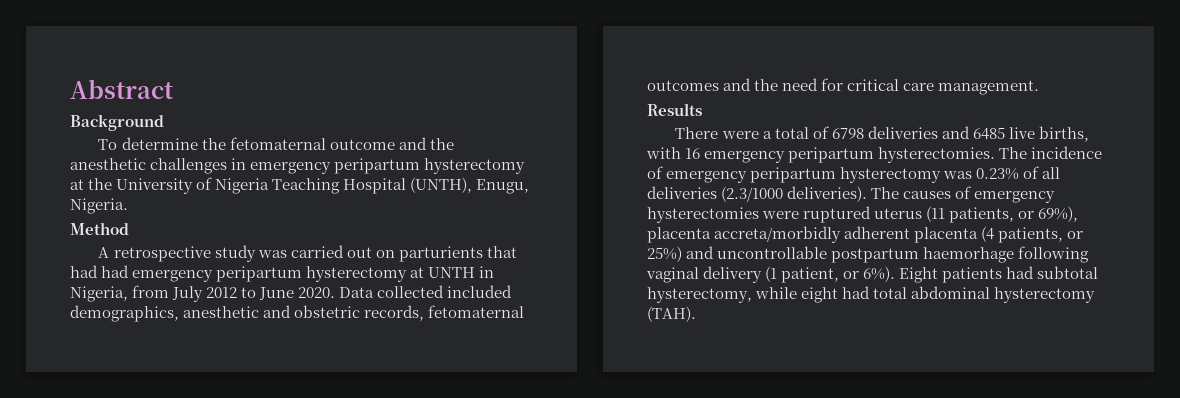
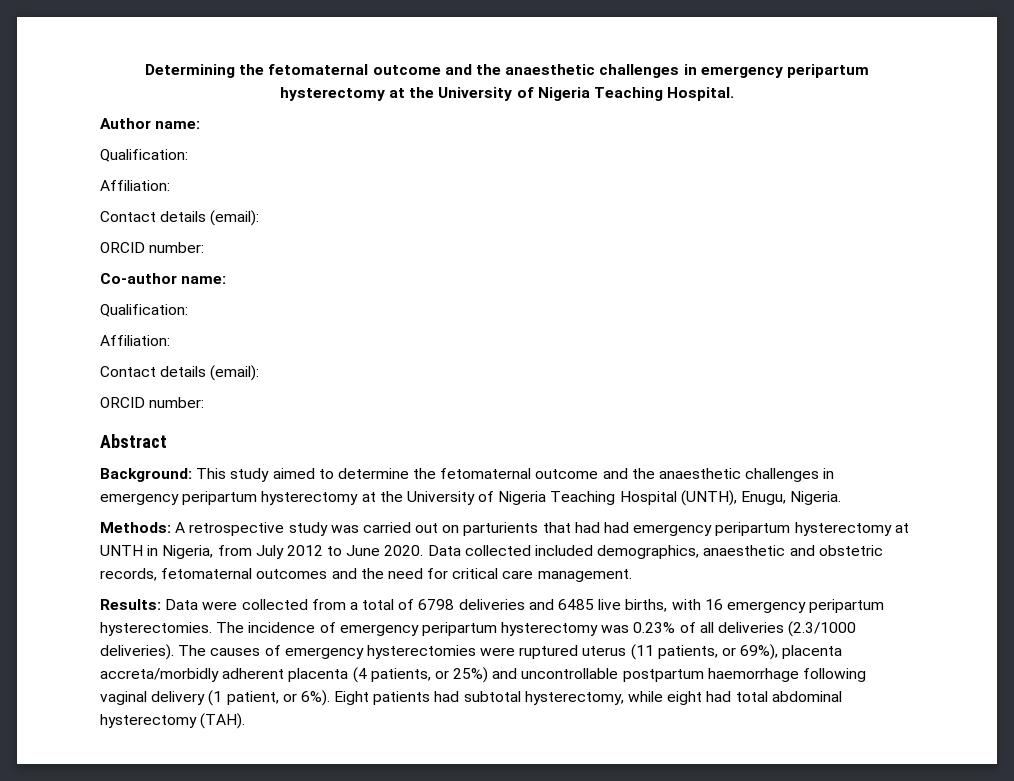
[70,79,174,99] [70,114,164,131] [98,139,118,150] Abstract // Background // To -> [145,64,869,78] [279,87,735,101] [100,118,201,129] [100,149,188,162] [100,180,170,191] [100,210,260,226] [100,242,205,253] [100,273,227,284] [100,304,188,317] [100,335,170,346] [100,365,260,381] [100,397,205,408] [100,434,167,448] [100,468,334,482] Determining the fetomaternal outcome and the anaesthetic challenges in emergency peripartum hysterectomy at the University of Nigeria Teaching Hospital. // Author name: // Qualification: // Affiliation: // Contact details (email): // ORCID number: // Co-author name: // Qualification: // Affiliation: // Contact details (email): // ORCID number: // Abstract // Background: This study aimed to
[70,158,146,170] anesthetic -> [659,468,742,479] anaesthetic
[70,222,129,235] Method // -> [100,522,171,533] Methods:
[183,306,260,318] anesthetic -> [703,545,786,556] anaesthetic
[647,103,702,116] [675,127,759,139] Results // There were -> [100,599,346,610] Results: Data were collected from
[923,247,1015,263] haemorhage -> [707,668,799,682] haemorrhage

